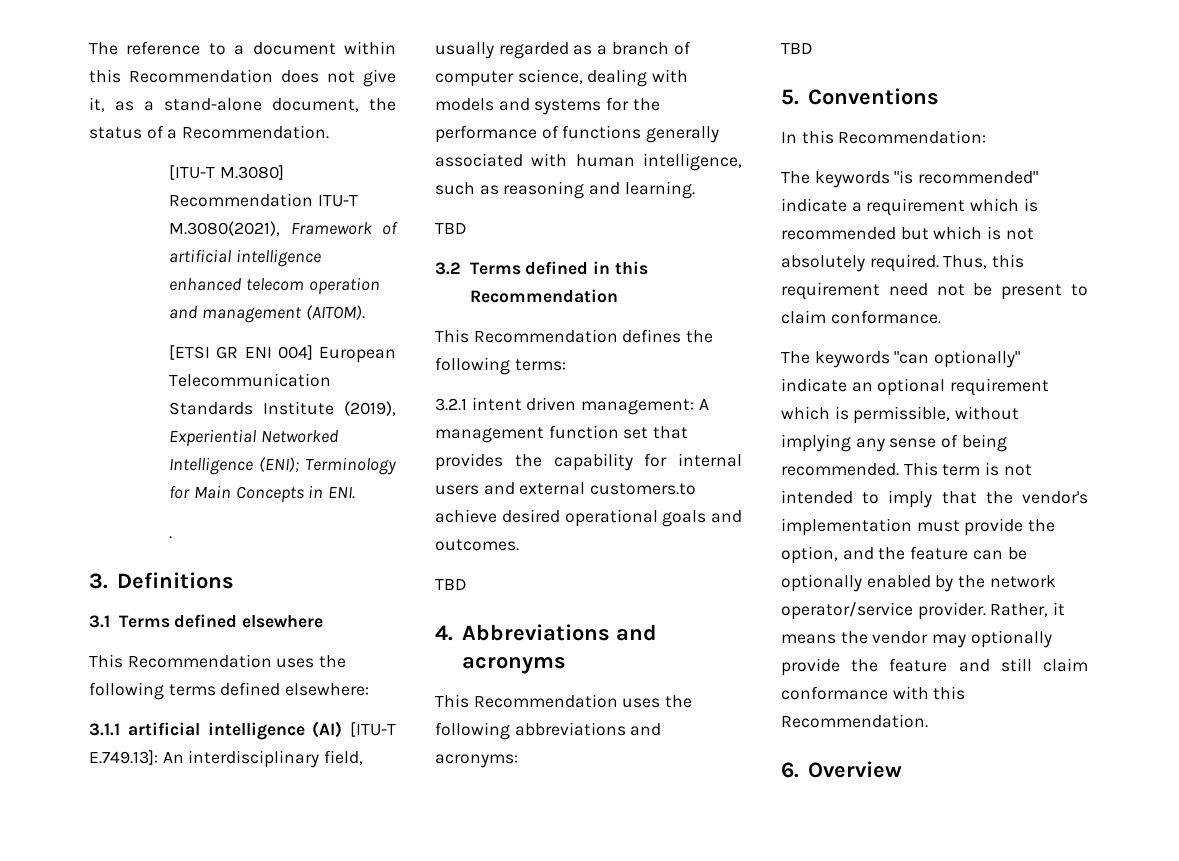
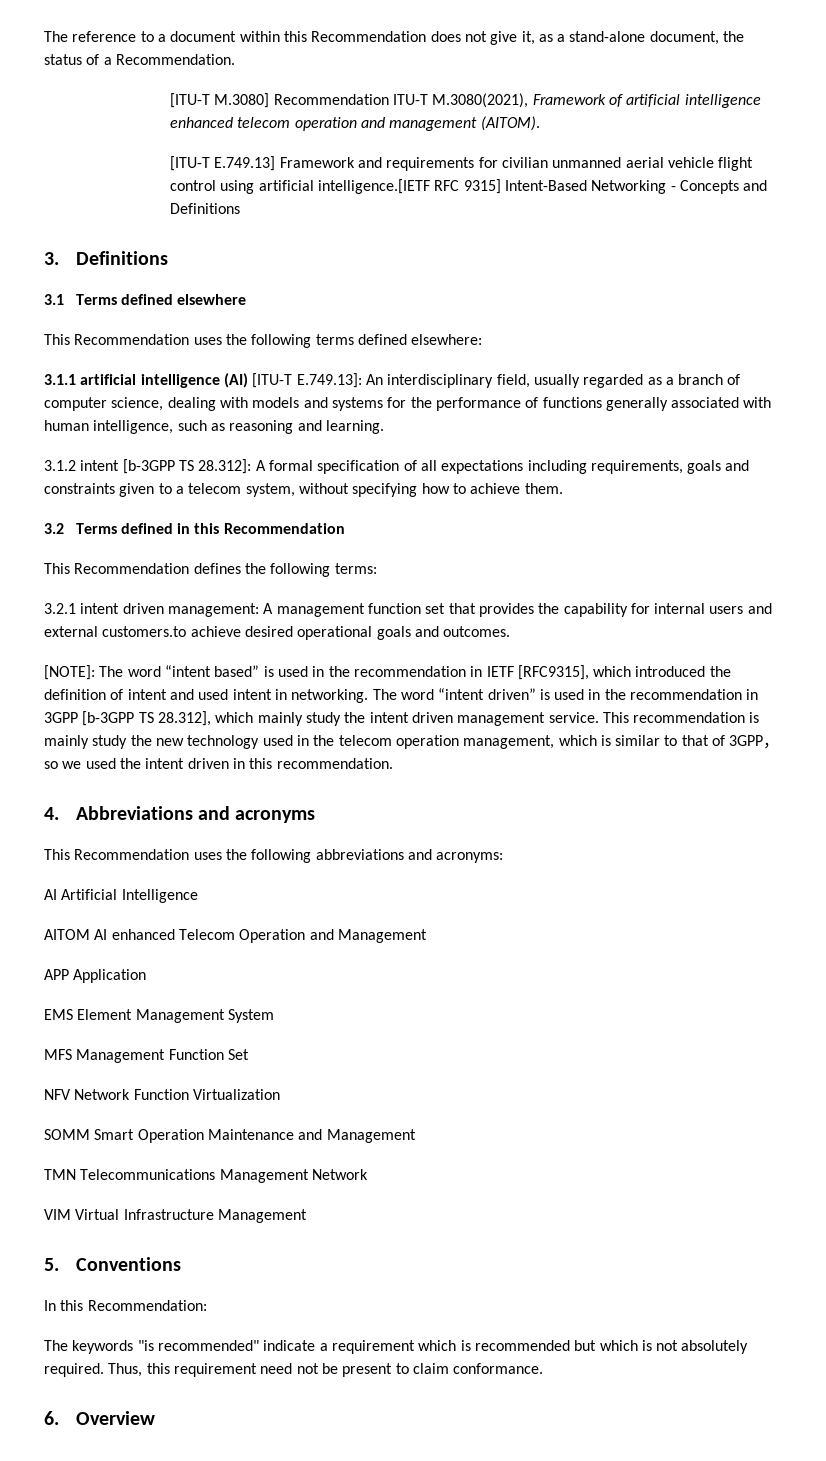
[169,345,396,363] [169,373,332,387] [169,401,396,416] [169,429,338,447] [169,457,396,475] [169,485,356,503] [169,536,173,539] [ETSI GR ENI 004] European Telecommunication Standards Institute (2019), Experiential Networked Intelligence (ENI); Terminology for Main Concepts in ENI. // . -> [170,156,754,171] [170,179,768,194] [170,203,241,214] [ITU-T E.749.13] Framework and requirements for civilian unmanned aerial vehicle flight control using artificial intelligence.[IETF RFC 9315] Intent-Based Networking - Concepts and Definitions
[435,223,467,234] TBD -> [44,459,750,474] [44,483,563,497] 3.1.2 intent [b-3GPP TS 28.312]: A formal specification of all expectations including requirements, goals and constraints given to a telecom system, without specifying how to achieve them.
[435,579,467,590] TBD -> [44,665,731,680] [44,688,759,703] [44,711,760,726] [44,735,780,749] [44,758,393,769] [NOTE]: The word “intent based” is used in the recommendation in IETF [RFC9315], which introduced the definition of intent and used intent in networking. The word “intent driven” is used in the recommendation in 3GPP [b-3GPP TS 28.312], which mainly study the intent driven management service. This recommendation is mainly study the new technology used in the telecom operation management, which is similar to that of 3GPP，so we used the intent driven in this recommendation.
[781,43,813,54] TBD -> [44,889,198,903] [44,929,427,943] [44,969,147,983] [44,1009,274,1023] [44,1049,249,1063] [44,1089,280,1100] [44,1129,416,1143] [44,1169,368,1183] [44,1209,307,1223] AI Artificial Intelligence // AITOM AI enhanced Telecom Operation and Management // APP Application // EMS Element Management System // MFS Management Function Set // NFV Network Function Virtualization // SOMM Smart Operation Maintenance and Management // TMN Telecommunications Management Network // VIM Virtual Infrastructure Management
[781,350,1021,368] [781,378,1050,396] [781,406,1020,424] [781,434,1007,452] [781,462,1032,476] [781,490,1088,508] [781,518,1056,536] [781,546,1027,564] [781,574,1056,592] [781,602,1066,620] [781,630,1052,648] [781,658,1088,676] [781,686,966,700] [781,714,928,728] // The keywords "can optionally" indicate an optional requirement which is permissible, without implying any sense of being recommended. This term is not intended to imply that the vendor's implementation must provide the option, and the feature can be optionally enabled by the network operator/service provider. Rather, it means the vendor may optionally provide the feature and still claim conformance with this Recommendation. -> (544, 1368) none

